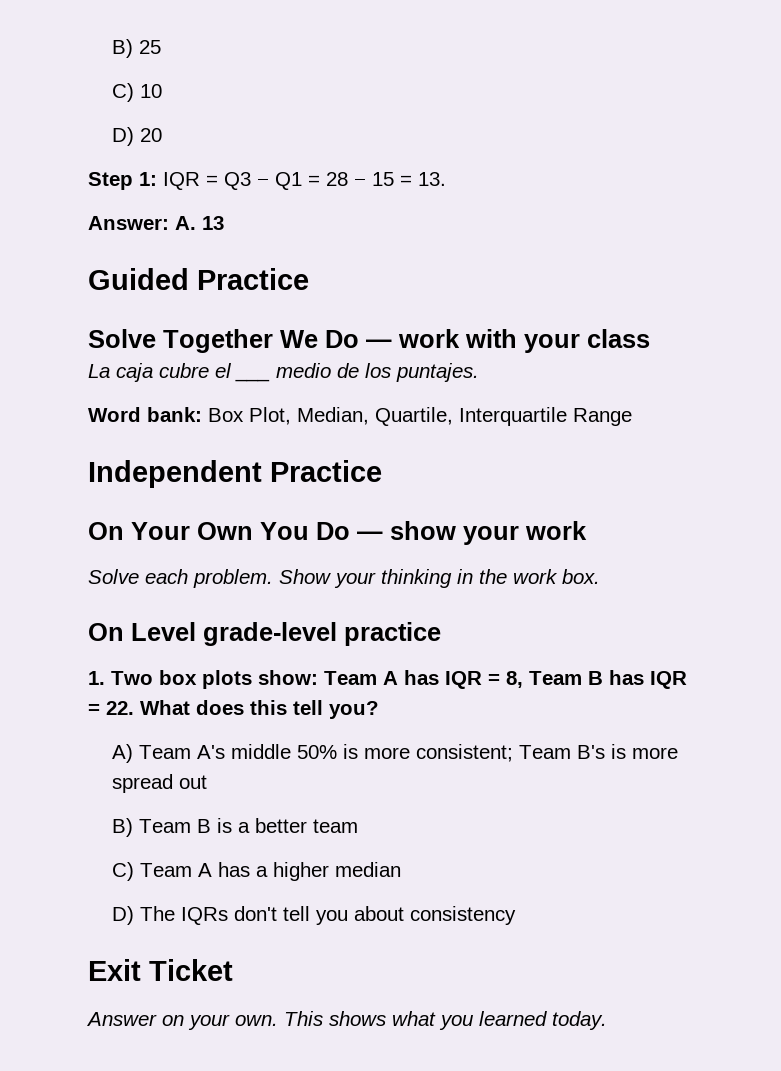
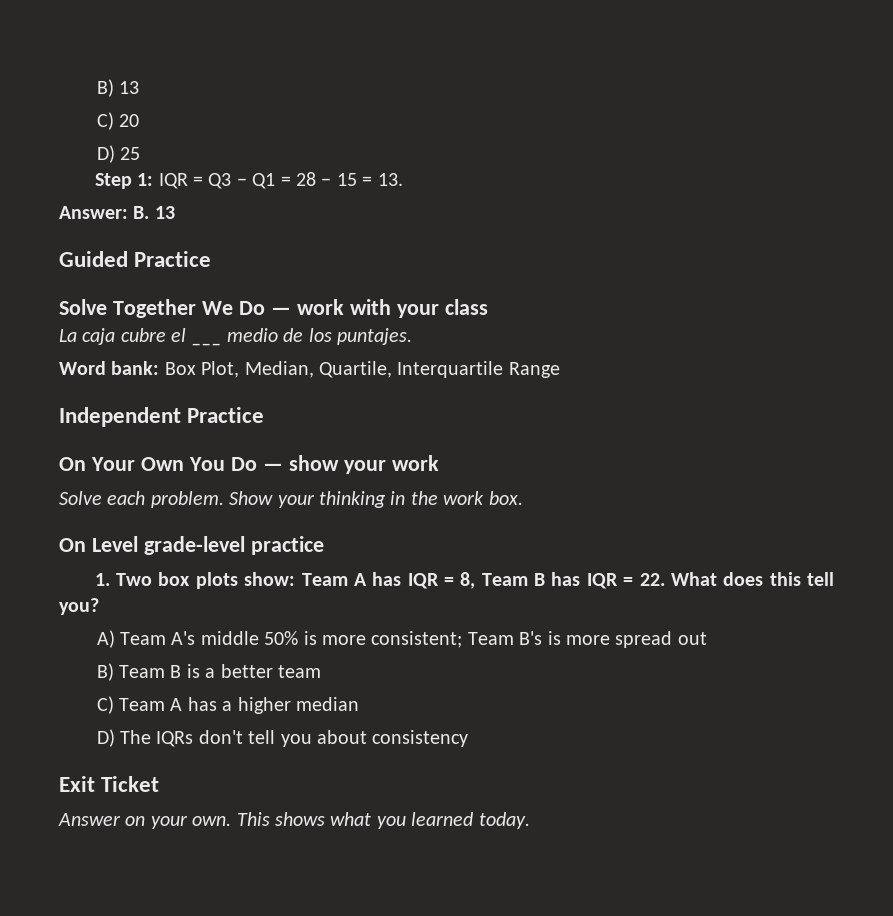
[111,39,161,58] [111,83,162,102] [111,127,162,146] B) 25 // C) 10 // D) 20 -> [96,79,140,97] [96,112,140,130] [96,145,141,163] B) 13 // C) 20 // D) 25
[175,216,196,230] A. -> [133,206,150,219] B.

